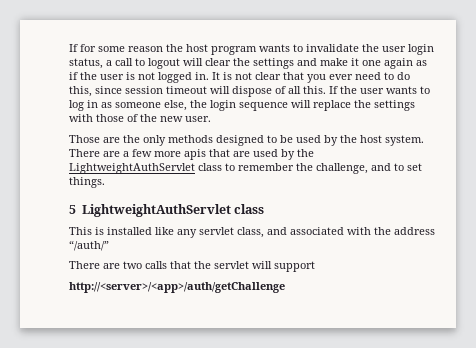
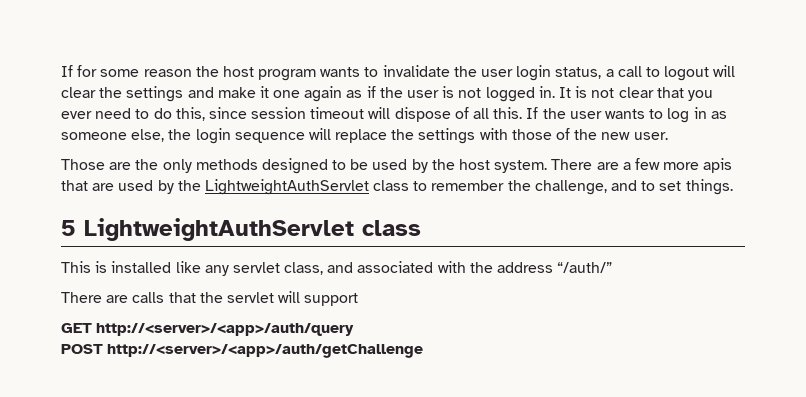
[123,261,142,269] two -> (129, 299) none
(315, 266) none -> [61,323,355,336] [61,344,103,354] GET http://<server>/<app>/auth/query // POST

